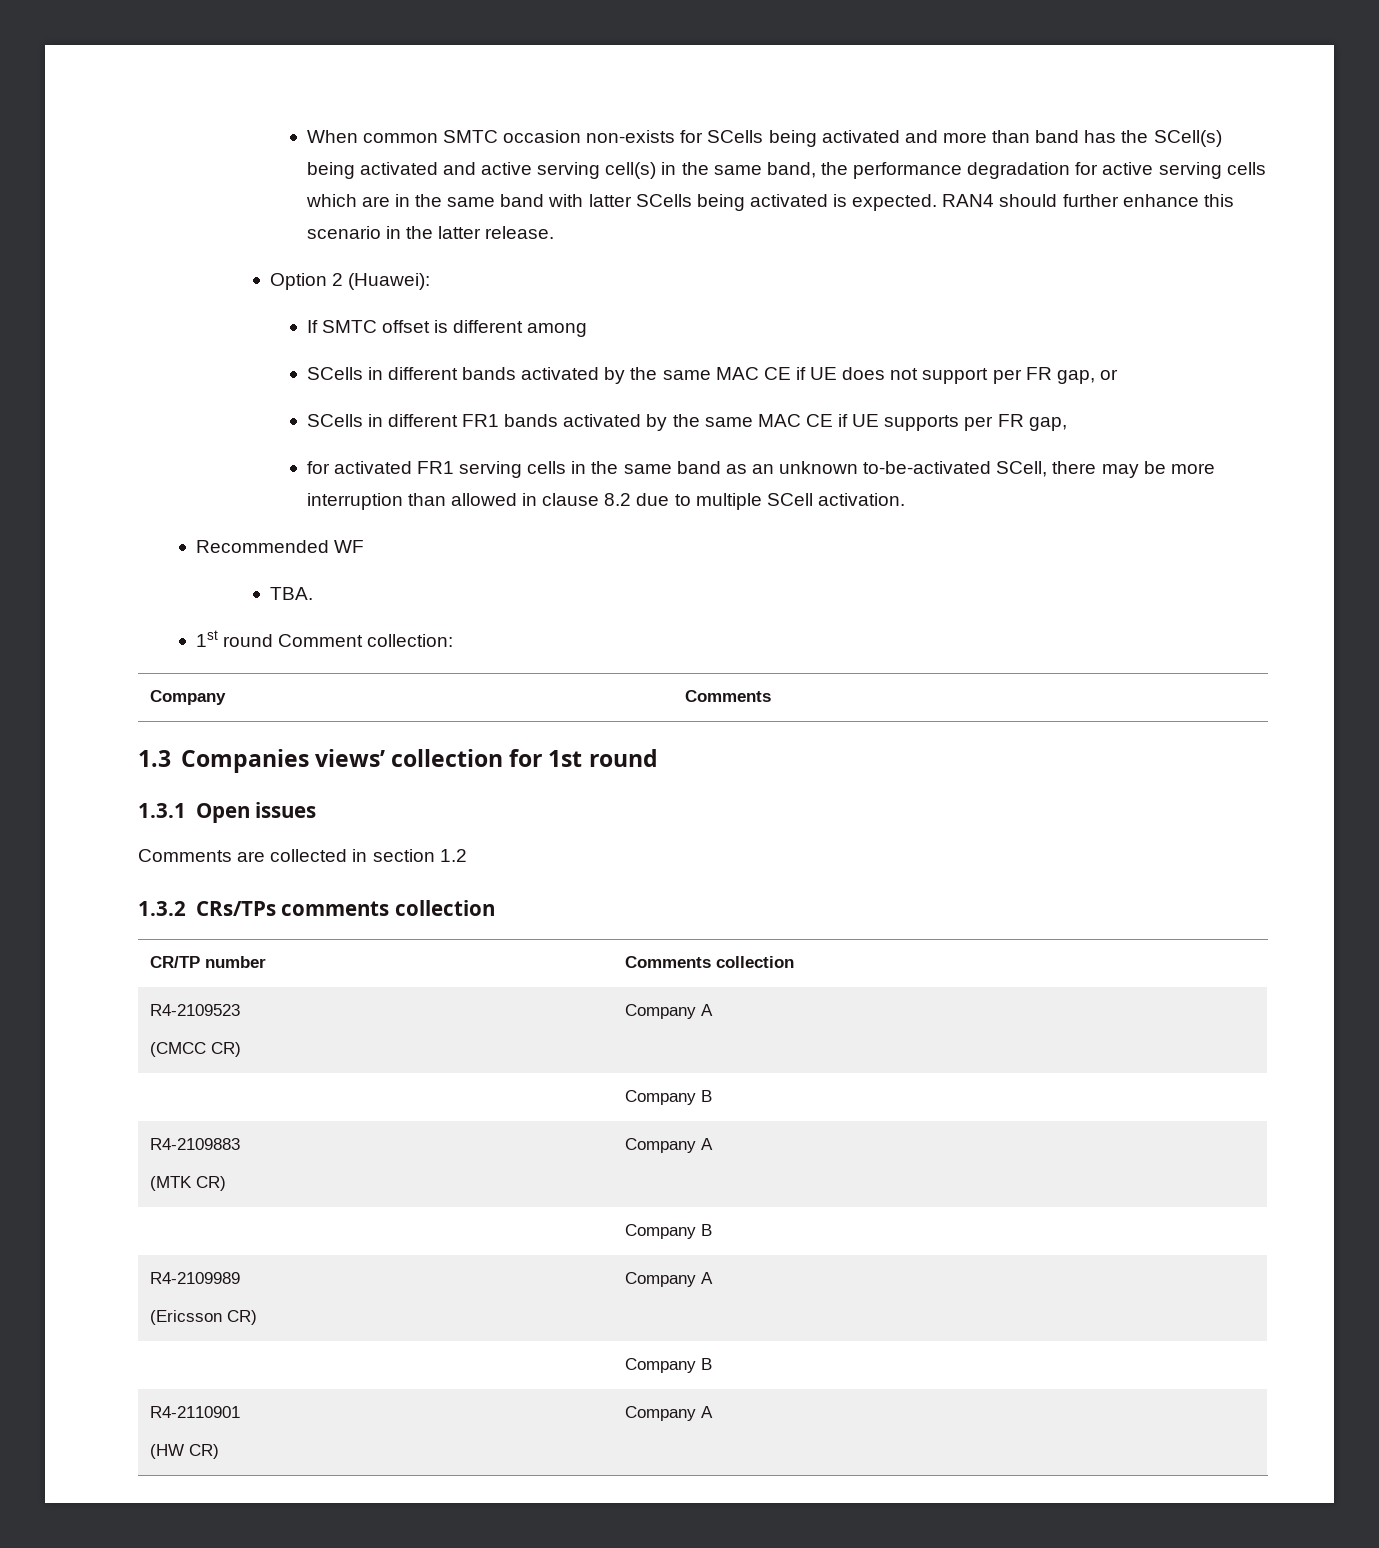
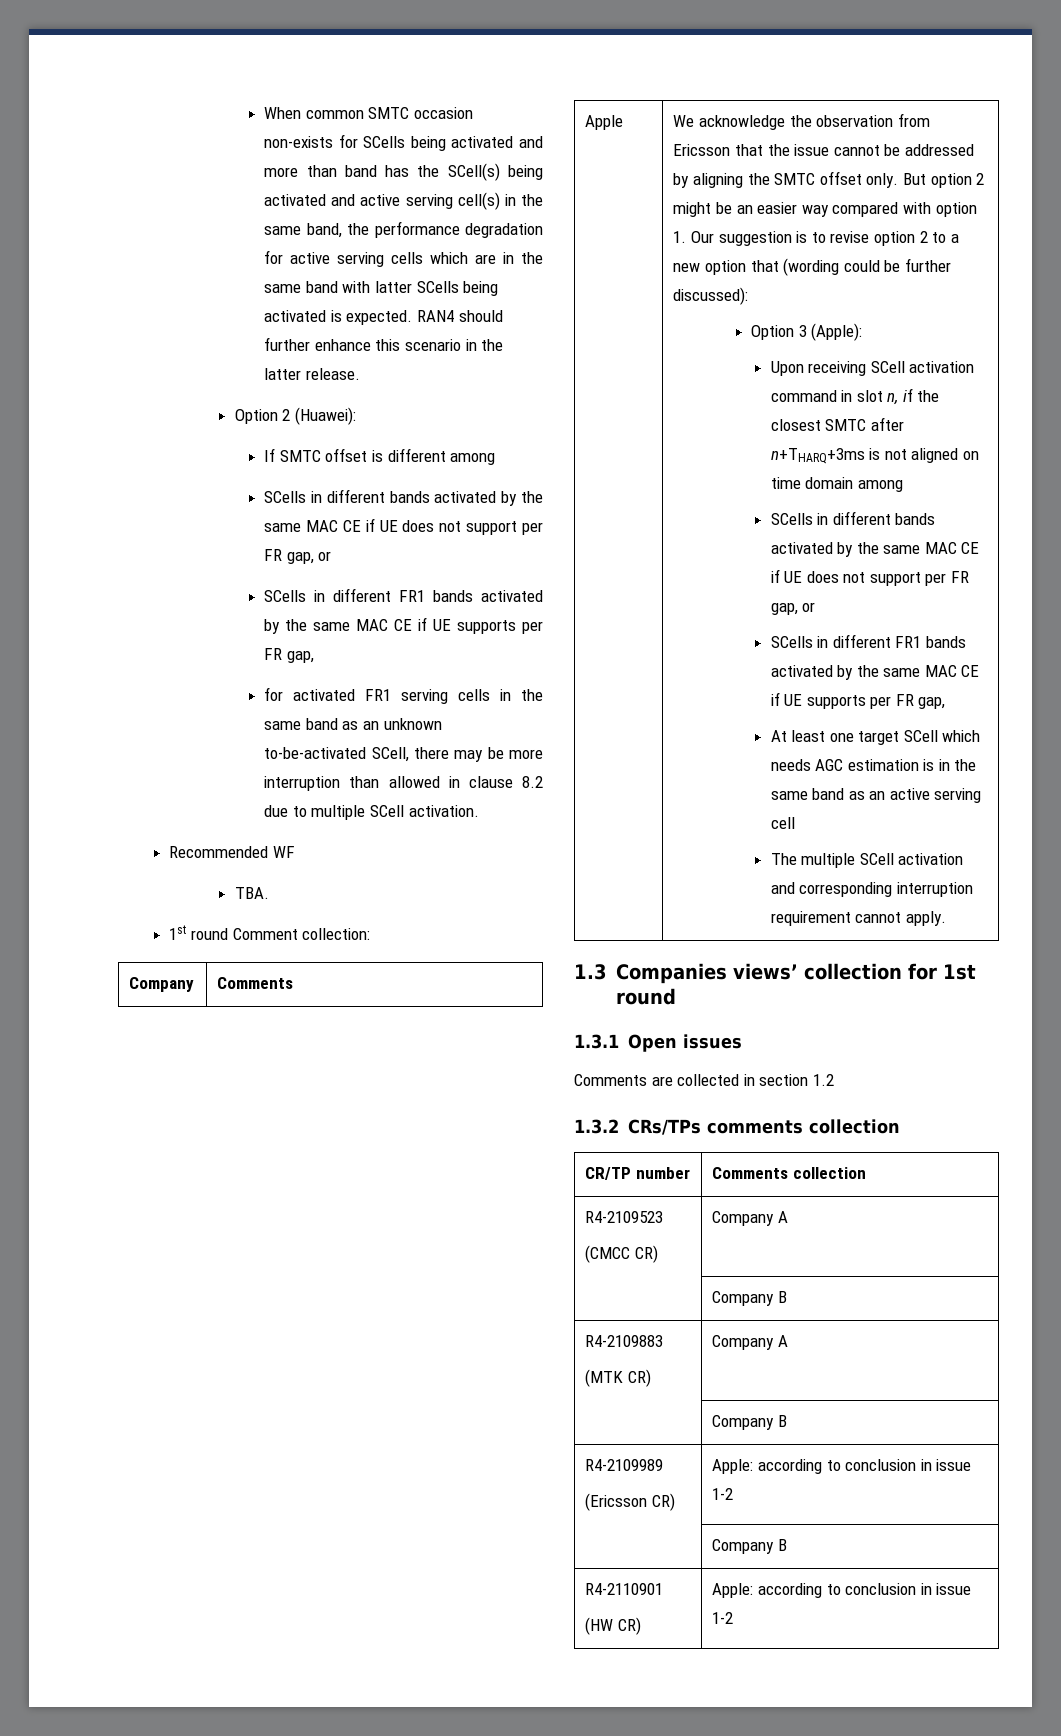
(772, 696) none -> [585,115,624,130] [673,113,930,130] [673,144,974,156] [673,171,985,188] [673,202,977,217] [673,231,959,246] [673,258,951,276] [673,287,749,305] [750,323,863,341] [770,361,975,376] [770,388,940,405] [770,417,904,431] [770,448,979,464] [770,477,903,492] [770,511,936,525] [770,542,980,557] [770,569,970,586] [770,602,816,615] [770,634,966,648] [770,665,980,680] [770,692,946,709] [770,730,981,745] [770,759,977,771] [770,788,982,803] [770,817,795,829] [770,853,964,868] [770,882,973,897] [770,911,946,926] // Apple | We acknowledge the observation from Ericsson that the issue cannot be addressed by aligning the SMTC offset only. But option 2 might be an easier way compared with option 1. Our suggestion is to revise option 2 to a new option that (wording could be further discussed): // Option 3 (Apple): // Upon receiving SCell activation command in slot n, if the closest SMTC after n+THARQ+3ms is not aligned on time domain among // SCells in different bands activated by the same MAC CE if UE does not support per FR gap, or // SCells in different FR1 bands activated by the same MAC CE if UE supports per FR gap, // At least one target SCell which needs AGC estimation is in the same band as an active serving cell // The multiple SCell activation and corresponding interruption requirement cannot apply.
[625,1272,714,1287] Company A -> [712,1459,972,1474] [712,1488,734,1500] Apple: according to conclusion in issue 1-2
[625,1406,714,1421] Company A -> [712,1583,972,1598] [712,1612,734,1624] Apple: according to conclusion in issue 1-2

